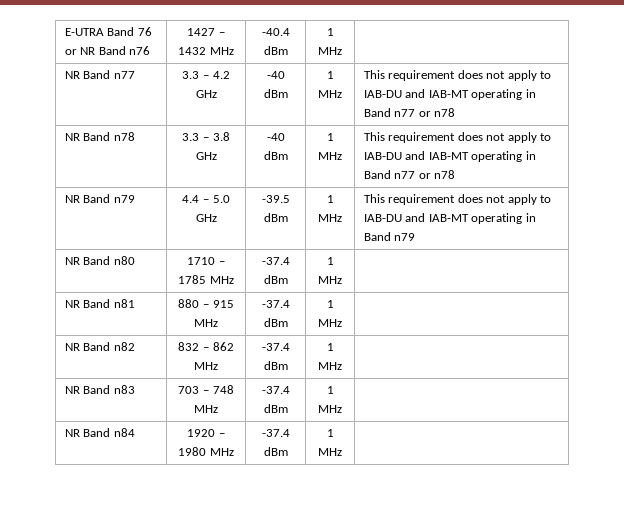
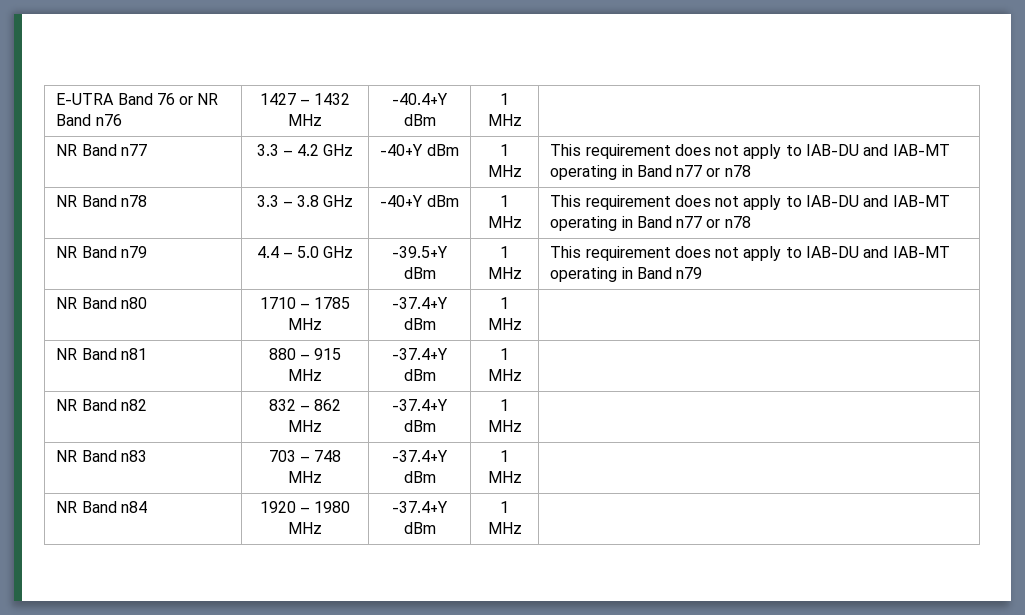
[261,28,290,36] -40.4 -> [392,93,448,105] -40.4+Y
[266,71,285,79] -40 -> [380,144,424,156] -40+Y
[266,133,285,141] -40 -> [380,195,424,207] -40+Y
[261,195,290,203] -39.5 -> [392,246,448,258] -39.5+Y
[261,257,290,265] -37.4 -> [392,297,448,309] -37.4+Y
[261,300,290,308] -37.4 -> [392,348,448,360] -37.4+Y
[261,343,290,351] -37.4 -> [392,399,448,411] -37.4+Y
[261,386,290,394] -37.4 -> [392,450,448,462] -37.4+Y
[261,429,290,437] -37.4 -> [392,501,448,513] -37.4+Y

